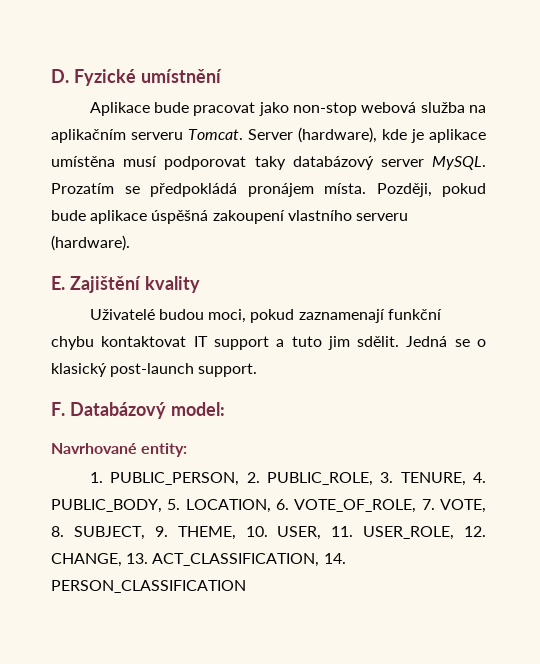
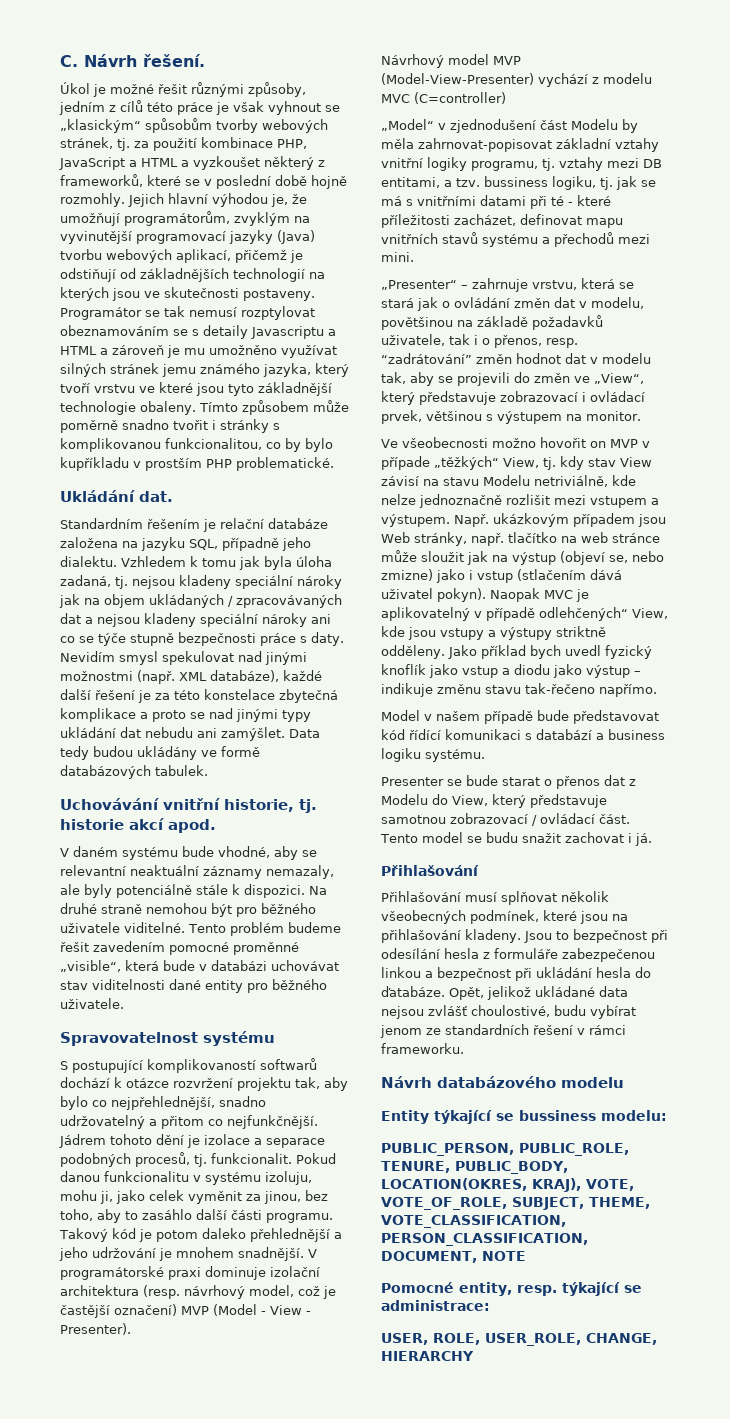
[51,69,222,86] [89,102,487,116] [51,127,486,143] [51,156,486,170] [51,183,486,197] [51,210,408,224] [51,235,130,251] [51,276,200,293] [89,309,442,323] [51,336,487,350] [51,363,258,377] [51,402,225,419] [51,443,188,457] [89,472,486,486] [51,499,486,513] [51,526,486,540] [51,553,346,567] [51,580,246,593] D. Fyzické umístnění // Aplikace bude pracovat jako non-stop webová služba na aplikačním serveru Tomcat. Server (hardware), kde je aplikace umístěna musí podporovat taky databázový server MySQL. Prozatím se předpokládá pronájem místa. Později, pokud bude aplikace úspěšná zakoupení vlastního serveru (hardware). // E. Zajištění kvality // Uživatelé budou moci, pokud zaznamenají funkční chybu kontaktovat IT support a tuto jim sdělit. Jedná se o klasický post-launch support. // F. Databázový model: // Navrhované entity: // 1. PUBLIC_PERSON, 2. PUBLIC_ROLE, 3. TENURE, 4. PUBLIC_BODY, 5. LOCATION, 6. VOTE_OF_ROLE, 7. VOTE, 8. SUBJECT, 9. THEME, 10. USER, 11. USER_ROLE, 12. CHANGE, 13. ACT_CLASSIFICATION, 14. PERSON_CLASSIFICATION -> [60,54,205,67] [60,82,306,97] [59,100,340,115] [60,118,328,133] [60,137,307,151] [59,156,325,170] [60,174,347,189] [60,193,307,207] [60,211,310,226] [60,230,315,244] [60,249,303,263] [60,268,325,282] [60,287,315,301] [60,306,315,320] [60,325,336,339] [60,345,337,358] [60,363,349,377] [60,382,332,396] [60,400,349,415] [60,419,280,433] [60,438,333,452] [60,457,334,471] [60,490,173,502] [60,518,328,532] [60,537,311,551] [60,556,332,570] [60,575,342,589] [59,594,342,608] [60,613,331,627] [60,632,344,646] [60,651,307,665] [60,670,322,684] [60,689,338,703] [60,708,311,722] [60,727,320,741] [60,746,260,760] [60,765,208,779] [60,798,317,813] [60,818,216,833] [60,846,317,860] [60,865,334,879] [60,884,327,898] [60,903,316,917] [60,922,341,936] [60,941,299,955] [60,960,339,972] [60,979,327,993] [60,998,124,1009] [60,1031,275,1046] [60,1058,317,1073] [60,1077,348,1091] [60,1096,266,1110] [60,1115,318,1129] [59,1134,325,1148] [60,1152,336,1167] [60,1171,312,1185] [60,1190,328,1204] [60,1209,333,1223] [59,1228,342,1242] [59,1247,317,1261] [60,1266,320,1280] [60,1285,336,1299] [60,1304,311,1318] [60,1323,131,1335] [381,54,521,68] [381,73,652,87] [381,92,506,104] [381,119,638,133] [381,138,659,152] [381,157,662,171] [381,176,656,190] [381,195,611,209] [381,214,623,228] [381,232,650,247] [381,252,414,262] [381,278,634,292] [381,297,644,311] [381,315,603,330] [381,334,578,348] [381,353,651,364] [381,372,644,386] [381,391,645,405] [381,410,641,424] [381,437,650,448] [381,456,652,470] [381,475,636,487] [381,494,659,508] [381,513,666,527] [381,532,660,546] [381,550,664,565] [381,569,622,583] [381,588,589,602] [381,607,668,621] [381,626,606,640] [381,645,652,659] [381,664,641,678] [381,683,657,697] [381,710,659,724] [381,729,665,740] [381,748,485,762] [381,775,636,789] [381,794,607,808] [381,813,630,826] [380,832,652,846] [381,865,479,876] [381,891,609,905] [381,910,628,924] [381,929,668,943] [381,948,655,962] [381,967,651,981] [381,986,628,1000] [381,1005,636,1019] [380,1024,626,1038] [381,1043,464,1054] [381,1076,624,1088] [381,1110,667,1124] [381,1143,629,1156] [381,1161,568,1174] [381,1178,634,1192] [381,1197,650,1210] [381,1215,566,1228] [381,1233,588,1246] [381,1251,526,1263] [381,1282,642,1296] [381,1300,490,1311] [381,1333,657,1346] [381,1351,474,1361] C. Návrh řešení. // Úkol je možné řešit různými způsoby, jedním z cílů této práce je však vyhnout se „klasickým“ spůsobům tvorby webových stránek, tj. za použití kombinace PHP, JavaScript a HTML a vyzkoušet některý z frameworků, které se v poslední době hojně rozmohly. Jejich hlavní výhodou je, že umožňují programátorům, zvyklým na vyvinutější programovací jazyky (Java) tvorbu webových aplikací, přičemž je odstiňují od základnějších technologií na kterých jsou ve skutečnosti postaveny. Programátor se tak nemusí rozptylovat obeznamováním se s detaily Javascriptu a HTML a zároveň je mu umožněno využívat silných stránek jemu známého jazyka, který tvoří vrstvu ve které jsou tyto základnější technologie obaleny. Tímto způsobem může poměrně snadno tvořit i stránky s komplikovanou funkcionalitou, co by bylo kupříkladu v prostším PHP problematické. // Ukládání dat. // Standardním řešením je relační databáze založena na jazyku SQL, případně jeho dialektu. Vzhledem k tomu jak byla úloha zadaná, tj. nejsou kladeny speciální nároky jak na objem ukládaných / zpracovávaných dat a nejsou kladeny speciální nároky ani co se týče stupně bezpečnosti práce s daty. Nevidím smysl spekulovat nad jinými možnostmi (např. XML databáze), každé další řešení je za této konstelace zbytečná komplikace a proto se nad jinými typy ukládání dat nebudu ani zamýšlet. Data tedy budou ukládány ve formě databázových tabulek. // Uchovávání vnitřní historie, tj. historie akcí apod. // V daném systému bude vhodné, aby se relevantní neaktuální záznamy nemazaly, ale byly potenciálně stále k dispozici. Na druhé straně nemohou být pro běžného uživatele viditelné. Tento problém budeme řešit zavedením pomocné proměnné „visible“, která bude v databázi uchovávat stav viditelnosti dané entity pro běžného uživatele. // Spravovatelnost systému // S postupující komplikovaností softwarů dochází k otázce rozvržení projektu tak, aby bylo co nejpřehlednější, snadno udržovatelný a přitom co nejfunkčnější. Jádrem tohoto dění je izolace a separace podobných procesů, tj. funkcionalit. Pokud danou funkcionalitu v systému izoluju, mohu ji, jako celek vyměnit za jinou, bez toho, aby to zasáhlo další části programu. Takový kód je potom daleko přehlednější a jeho udržování je mnohem snadnější. V programátorské praxi dominuje izolační architektura (resp. návrhový model, což je častější označení) MVP (Model - View - Presenter). // Návrhový model MVP (Model-View-Presenter) vychází z modelu MVC (C=controller) // „Model“ v zjednodušení část Modelu by měla zahrnovat-popisovat základní vztahy vnitřní logiky programu, tj. vztahy mezi DB entitami, a tzv. bussiness logiku, tj. jak se má s vnitřními datami při té - které příležitosti zacházet, definovat mapu vnitřních stavů systému a přechodů mezi mini. // „Presenter“ – zahrnuje vrstvu, která se stará jak o ovládání změn dat v modelu, povětšinou na základě požadavků uživatele, tak i o přenos, resp. “zadrátování” změn hodnot dat v modelu tak, aby se projevili do změn ve „View“, který představuje zobrazovací i ovládací prvek, většinou s výstupem na monitor. // Ve všeobecnosti možno hovořit on MVP v případe „těžkých“ View, tj. kdy stav View závisí na stavu Modelu netriviálně, kde nelze jednoznačně rozlišit mezi vstupem a výstupem. Např. ukázkovým případem jsou Web stránky, např. tlačítko na web stránce může sloužit jak na výstup (objeví se, nebo zmizne) jako i vstup (stlačením dává uživatel pokyn). Naopak MVC je aplikovatelný v případě odlehčených“ View, kde jsou vstupy a výstupy striktně odděleny. Jako příklad bych uvedl fyzický knoflík jako vstup a diodu jako výstup – indikuje změnu stavu tak-řečeno napřímo. // Model v našem případě bude představovat kód řídící komunikaci s databází a business logiku systému. // Presenter se bude starat o přenos dat z Modelu do View, který představuje samotnou zobrazovací / ovládací část. Tento model se budu snažit zachovat i já. // Přihlašování // Přihlašování musí splňovat několik všeobecných podmínek, které jsou na přihlašování kladeny. Jsou to bezpečnost při odesílání hesla z formuláře zabezpečenou linkou a bezpečnost při ukládání hesla do ďatabáze. Opět, jelikož ukládané data nejsou zvlášť choulostivé, budu vybírat jenom ze standardních řešení v rámci frameworku. // Návrh databázového modelu // Entity týkající se bussiness modelu: // PUBLIC_PERSON, PUBLIC_ROLE, TENURE, PUBLIC_BODY, LOCATION(OKRES, KRAJ), VOTE, VOTE_OF_ROLE, SUBJECT, THEME, VOTE_CLASSIFICATION, PERSON_CLASSIFICATION, DOCUMENT, NOTE // Pomocné entity, resp. týkající se administrace: // USER, ROLE, USER_ROLE, CHANGE, HIERARCHY

